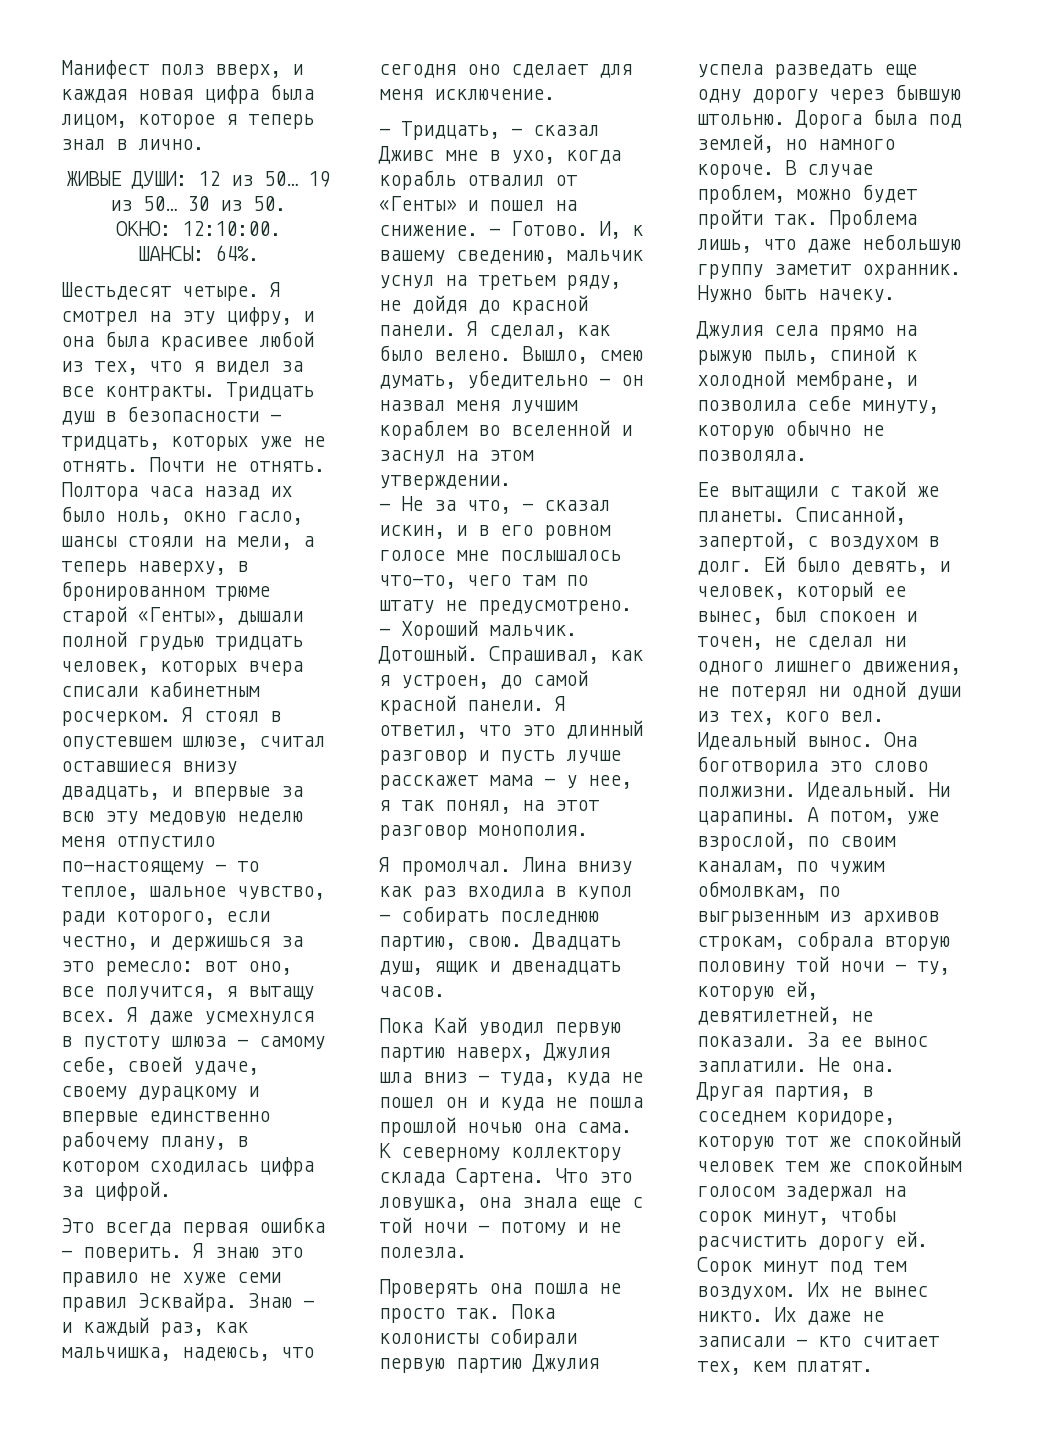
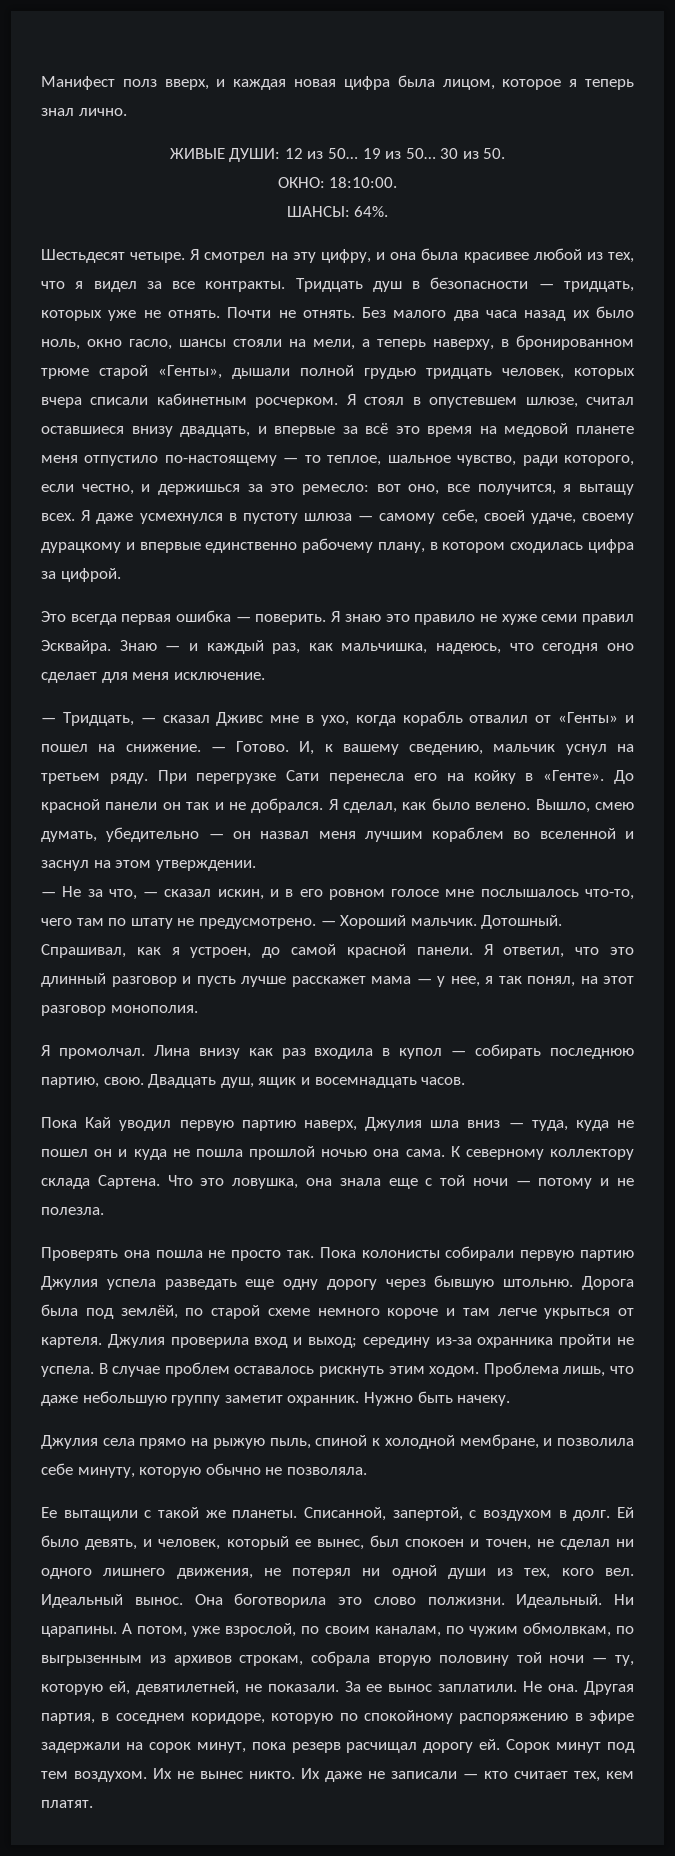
[116,139,127,150] в -> (74, 112) none
[181,221,281,236] 12:10:00. -> [329,177,398,188] 18:10:00.
[61,482,138,501] Полтора -> [362,307,479,321] Без малого два
[61,811,303,825] всю эту медовую неделю -> [365,423,634,437] всё это время на медовой планете
[566,275,621,290] [379,295,588,315] [379,325,456,336] ряду, не дойдя до красной панели. -> [109,770,634,784] [41,798,324,813] ряду. При перегрузке Сати перенесла его на койку в «Генте». До красной панели он так и не добрался.
[511,961,621,975] двенадцать -> [314,1077,417,1088] восемнадцать
[697,134,895,153] [697,160,873,179] [697,184,917,204] [697,209,818,229] землей, но намного короче. В случае проблем, можно будет пройти так. -> [120,1305,634,1319] [41,1334,634,1348] [41,1362,480,1377] землёй, по старой схеме немного короче и там легче укрыться от картеля. Джулия проверила вход и выход; середину из-за охранника пройти не успела. В случае проблем оставалось рискнуть этим ходом.
[785,1131,961,1147] [697,1156,962,1172] [697,1186,906,1201] [697,1206,896,1226] [697,1236,807,1251] тот же спокойный человек тем же спокойным голосом задержал на сорок минут, чтобы расчистить -> [339,1710,634,1724] [41,1742,418,1753] по спокойному распоряжению в эфире задержали на сорок минут, пока резерв расчищал

